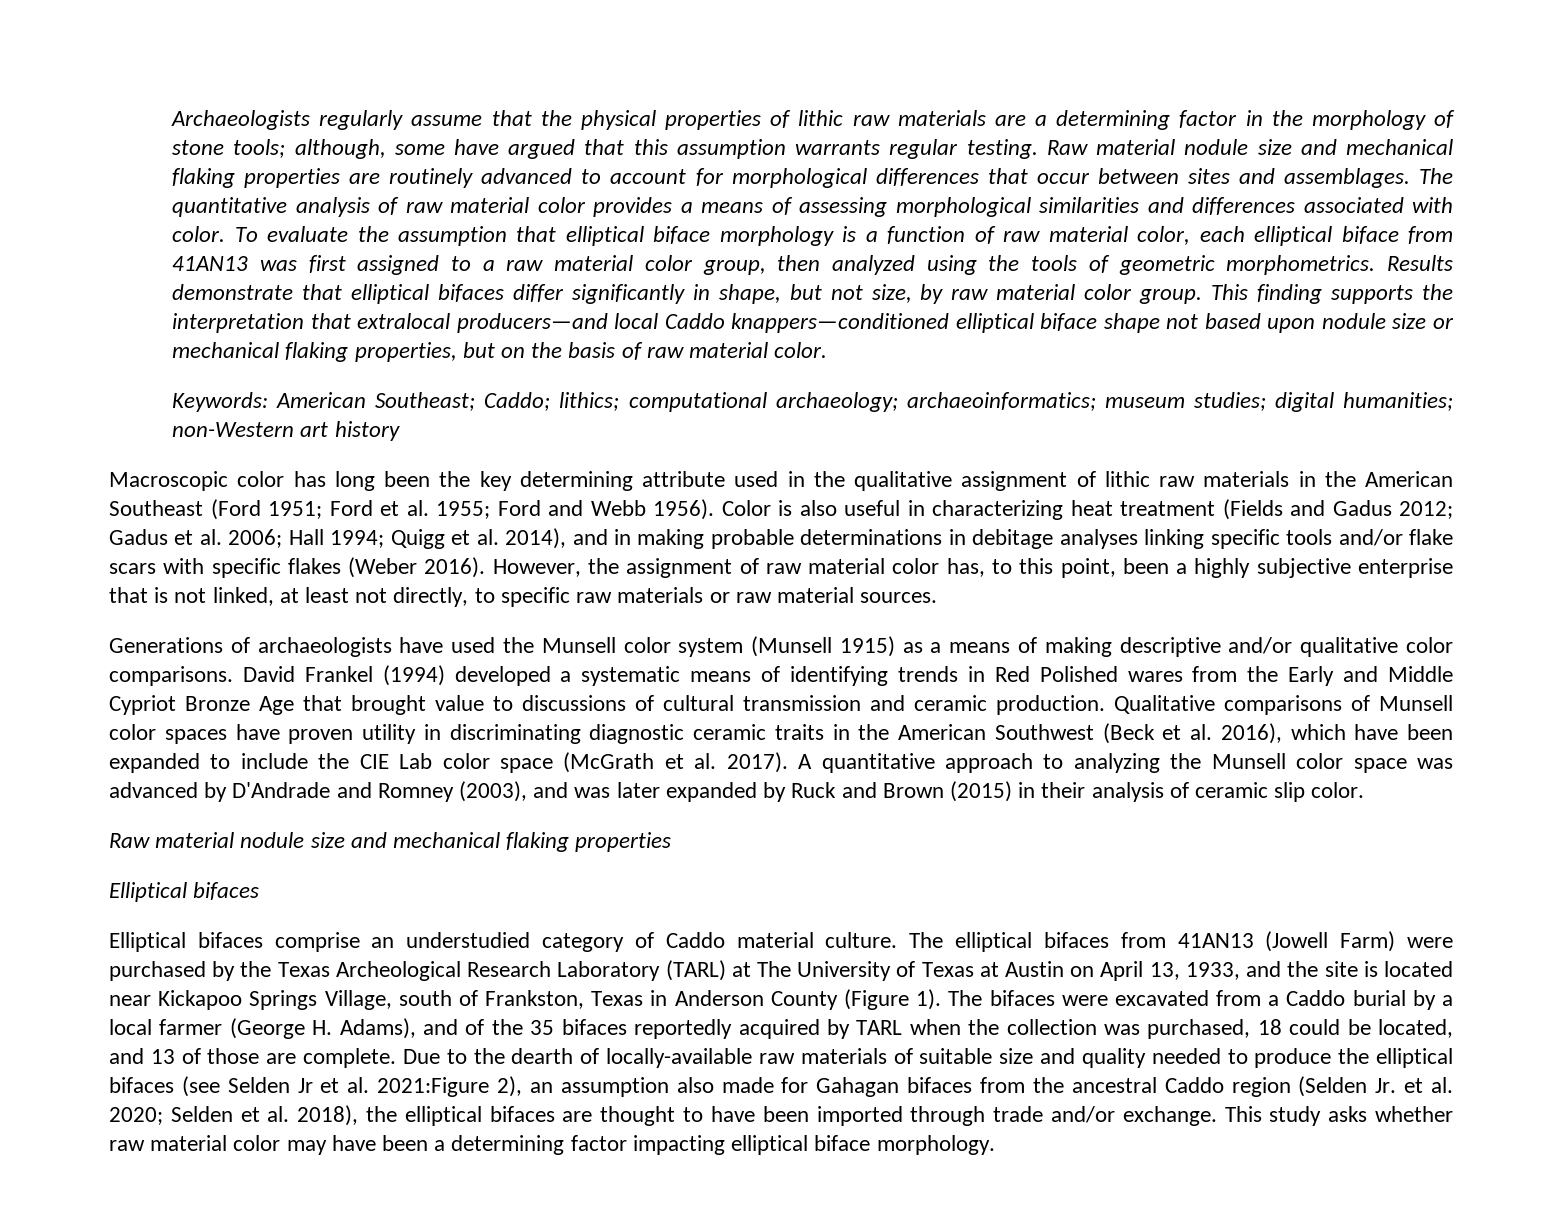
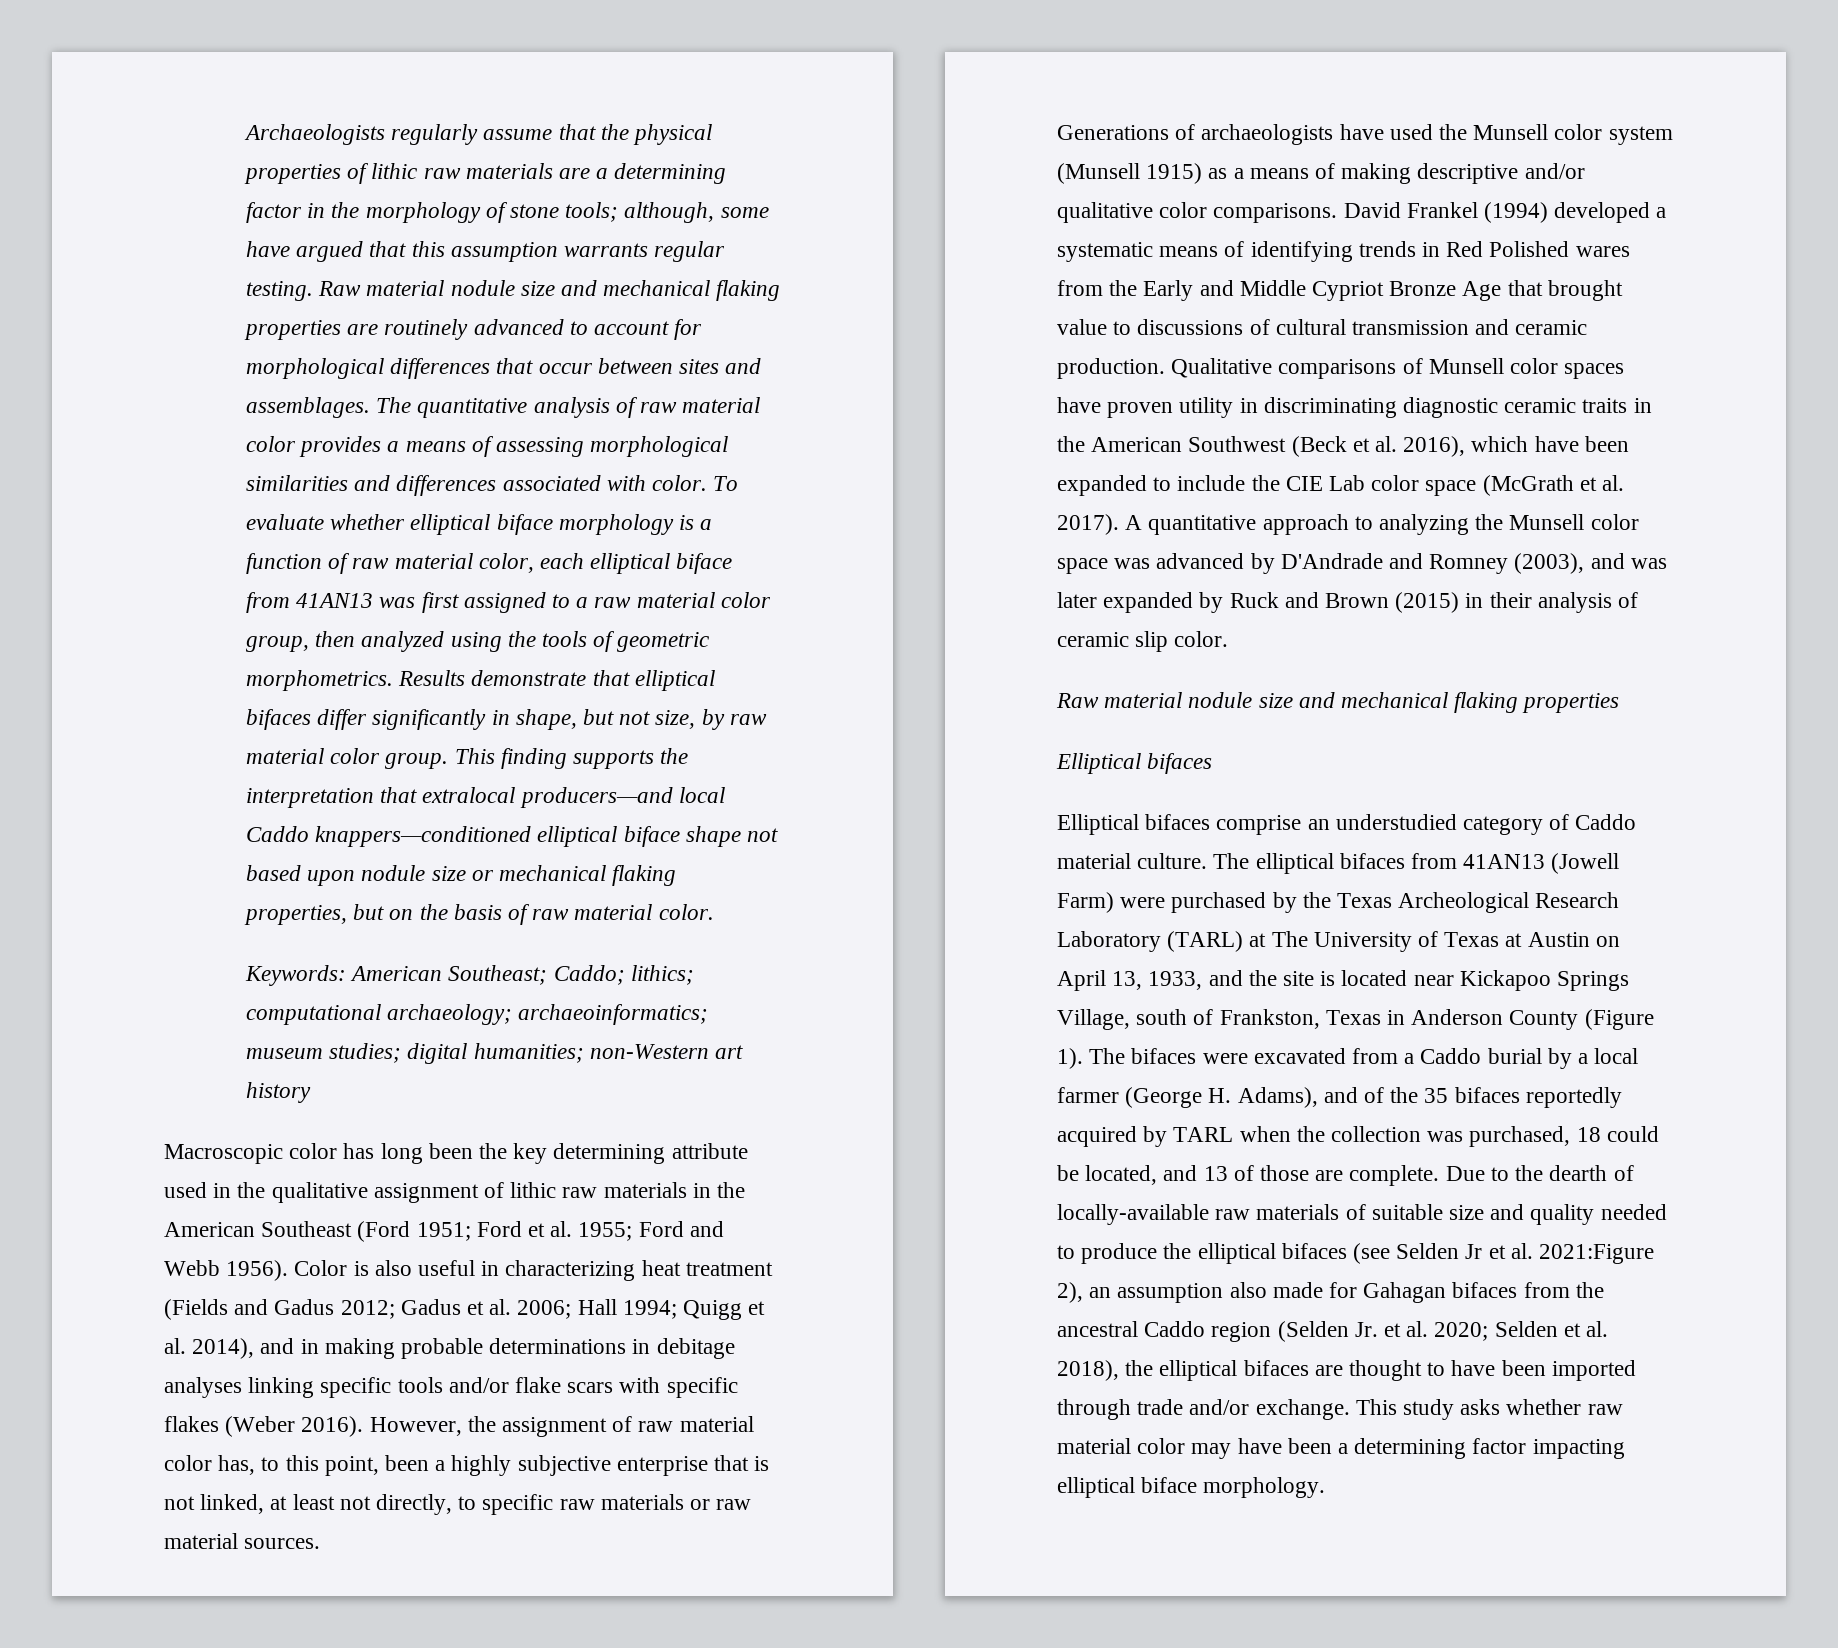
[357,226,557,246] the assumption that -> [330,514,406,530] whether

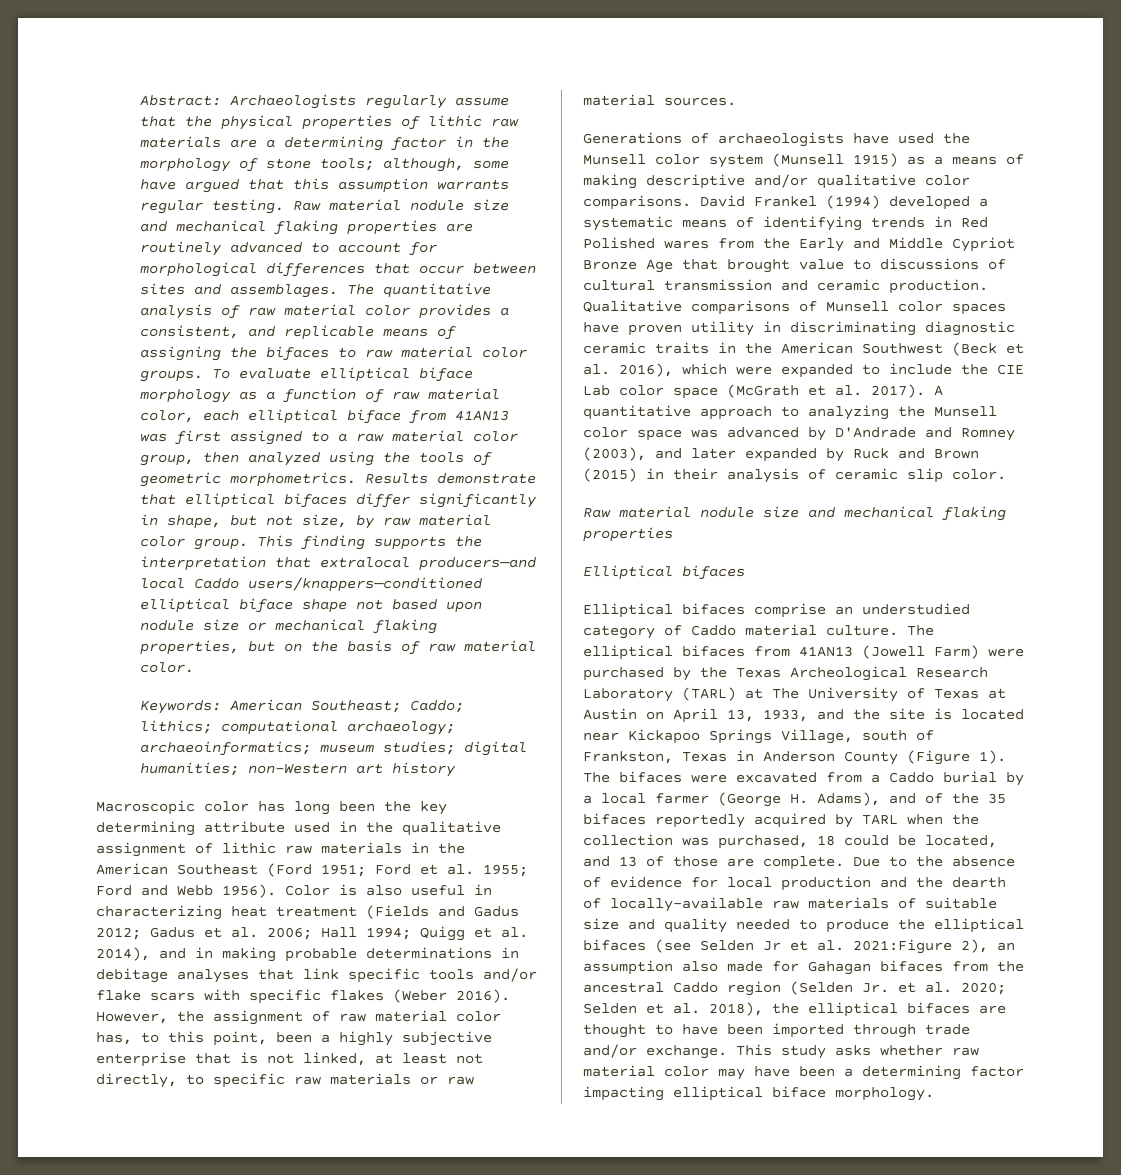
(243, 134) none -> [139,95,221,106] Abstract:
[405,436,729,457] [245,475,707,496] means of assessing morphological similarities and differences associated with color. -> [139,325,456,340] [139,346,527,361] [139,370,203,382] consistent, and replicable means of assigning the bifaces to raw material color groups.
[330,514,406,530] whether -> (311, 373) none
[678,515,694,530] is -> [238,391,257,400] as
[315,826,532,847] knappers—conditioned -> [247,577,483,592] users/knappers—conditioned
[248,1377,315,1398] linking -> [258,968,339,980] that link
[1534,436,1629,452] have been -> [736,366,772,375] were
[1630,558,1667,569] was -> (682, 453) none
(1544, 1173) none -> [952,856,1015,867] [583,876,943,891] absence of evidence for local production and the

